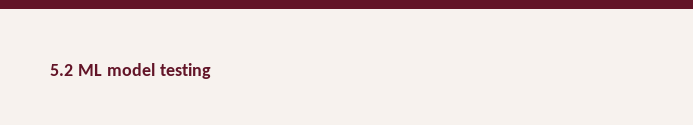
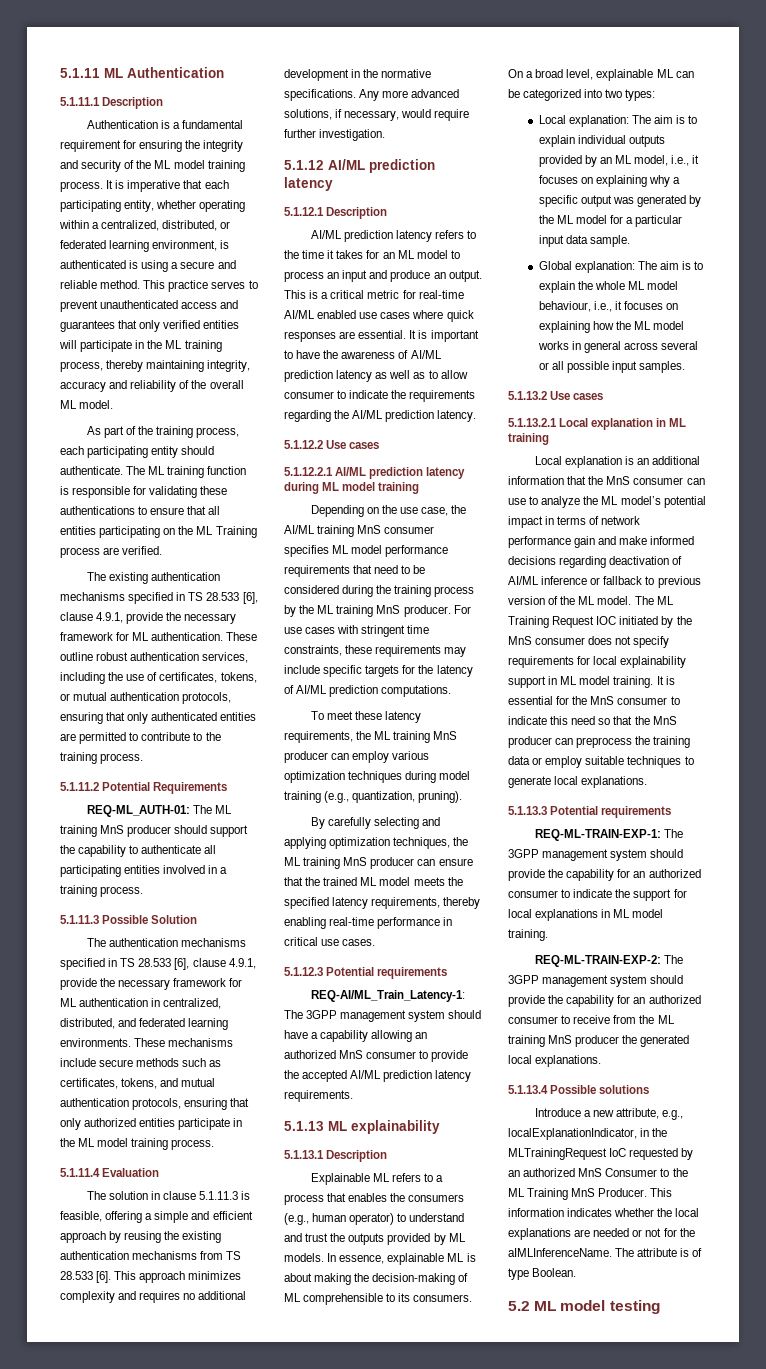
(50, 70) none -> [60,67,224,78] [60,97,164,109] [86,120,244,129] [60,140,244,152] [60,160,245,172] [60,180,229,192] [60,200,246,212] [59,220,231,231] [60,240,230,252] [60,260,236,272] [60,280,258,292] [60,300,239,312] [60,320,240,332] [59,340,222,352] [60,360,251,372] [60,380,244,392] [60,400,114,409] [86,426,240,438] [60,446,215,458] [60,466,247,478] [60,486,228,498] [60,506,221,515] [60,526,257,538] [60,546,163,558] [86,572,221,584] [60,592,258,604] [60,612,237,624] [60,632,258,641] [60,652,249,663] [60,672,257,684] [60,692,232,704] [60,712,257,724] [60,732,221,744] [60,752,144,764] [60,782,228,794] [86,805,233,817] [60,825,249,837] [60,845,217,857] [60,865,228,877] [60,885,144,897] [60,915,198,924] [86,938,247,947] [60,958,256,970] [60,978,243,990] [60,998,222,1009] [60,1018,229,1030] [60,1038,234,1047] [60,1058,222,1067] [60,1078,216,1089] [60,1098,250,1110] [60,1118,243,1130] [60,1138,215,1150] [60,1168,160,1177] [86,1191,251,1200] [60,1211,253,1223] [60,1231,222,1243] [60,1251,242,1260] [60,1271,242,1283] [60,1291,247,1303] [284,69,432,81] [284,89,460,101] [284,109,470,121] [284,129,386,141] [284,159,435,173] [284,177,333,191] [284,207,388,219] [310,230,477,242] [284,250,460,259] [284,270,482,282] [284,290,464,299] [284,310,474,322] [284,330,479,342] [284,350,442,359] [284,370,468,382] [284,390,476,402] [284,410,477,422] [284,440,380,449] [284,467,466,479] [284,482,420,494] [310,505,467,517] [284,525,435,537] [284,545,449,557] [284,565,426,577] [284,585,475,597] [284,605,471,617] [284,625,430,637] [284,645,467,657] [284,665,473,677] [284,685,452,697] [310,711,422,723] [284,731,458,743] [284,751,430,763] [284,771,471,783] [284,791,463,803] [310,817,441,829] [284,837,469,849] [284,857,473,869] [284,877,463,886] [284,897,481,909] [284,917,453,929] [284,937,376,946] [284,967,448,979] [310,990,465,1002] [284,1010,482,1022] [284,1030,428,1042] [284,1050,469,1062] [284,1070,472,1082] [284,1090,353,1102] [284,1120,440,1134] [284,1150,388,1162] [310,1173,444,1185] [284,1193,465,1205] [284,1213,465,1225] [284,1233,466,1245] [284,1253,476,1265] [284,1273,469,1285] [284,1293,473,1305] [508,69,694,81] [508,89,656,101] [538,115,698,127] [538,135,665,147] [538,155,700,167] [538,175,681,187] [538,195,702,207] [538,215,683,227] [538,235,630,247] [538,261,704,273] [538,281,679,293] [538,301,679,312] [538,321,685,333] [537,341,699,353] [538,361,686,373] [508,391,604,400] [508,418,687,430] [508,433,549,445] [534,456,701,468] [508,476,705,485] [508,496,706,508] [508,516,641,528] [508,536,695,548] [508,556,683,568] [508,576,701,588] [508,596,674,605] [508,616,692,628] [508,636,670,648] [508,656,687,668] [508,676,675,688] [508,696,680,705] [508,716,677,725] [508,736,691,748] [508,756,694,768] [508,776,648,788] [508,806,672,818] [534,829,683,841] [508,849,684,861] [508,869,701,881] [508,889,687,901] [508,909,664,921] [508,929,548,941] [534,955,683,967] [508,975,684,987] [508,995,701,1007] [508,1015,675,1024] [508,1035,690,1047] [508,1055,602,1067] [508,1085,650,1094] [534,1108,684,1120] [508,1128,668,1140] [508,1148,694,1160] [508,1168,688,1177] [508,1188,673,1200] [508,1208,700,1217] [508,1228,695,1240] [508,1248,703,1257] [508,1268,577,1280] 5.1.11 ML Authentication // 5.1.11.1 Description // Authentication is a fundamental requirement for ensuring the integrity and security of the ML model training process. It is imperative that each participating entity, whether operating within a centralized, distributed, or federated learning environment, is authenticated is using a secure and reliable method. This practice serves to prevent unauthenticated access and guarantees that only verified entities will participate in the ML training process, thereby maintaining integrity, accuracy and reliability of the overall ML model. // As part of the training process, each participating entity should authenticate. The ML training function is responsible for validating these authentications to ensure that all entities participating on the ML Training process are verified. // The existing authentication mechanisms specified in TS 28.533 [6], clause 4.9.1, provide the necessary framework for ML authentication. These outline robust authentication services, including the use of certificates, tokens, or mutual authentication protocols, ensuring that only authenticated entities are permitted to contribute to the training process. // 5.1.11.2 Potential Requirements // REQ-ML_AUTH-01: The ML training MnS producer should support the capability to authenticate all participating entities involved in a training process. // 5.1.11.3 Possible Solution // The authentication mechanisms specified in TS 28.533 [6], clause 4.9.1, provide the necessary framework for ML authentication in centralized, distributed, and federated learning environments. These mechanisms include secure methods such as certificates, tokens, and mutual authentication protocols, ensuring that only authorized entities participate in the ML model training process. // 5.1.11.4 Evaluation // The solution in clause 5.1.11.3 is feasible, offering a simple and efficient approach by reusing the existing authentication mechanisms from TS 28.533 [6]. This approach minimizes complexity and requires no additional development in the normative specifications. Any more advanced solutions, if necessary, would require further investigation. // 5.1.12 AI/ML prediction latency // 5.1.12.1 Description // AI/ML prediction latency refers to the time it takes for an ML model to process an input and produce an output. This is a critical metric for real-time AI/ML enabled use cases where quick responses are essential. It is important to have the awareness of AI/ML prediction latency as well as to allow consumer to indicate the requirements regarding the AI/ML prediction latency. // 5.1.12.2 Use cases // 5.1.12.2.1 AI/ML prediction latency during ML model training // Depending on the use case, the AI/ML training MnS consumer specifies ML model performance requirements that need to be considered during the training process by the ML training MnS producer. For use cases with stringent time constraints, these requirements may include specific targets for the latency of AI/ML prediction computations. // To meet these latency requirements, the ML training MnS producer can employ various optimization techniques during model training (e.g., quantization, pruning). // By carefully selecting and applying optimization techniques, the ML training MnS producer can ensure that the trained ML model meets the specified latency requirements, thereby enabling real-time performance in critical use cases. // 5.1.12.3 Potential requirements // REQ-AI/ML_Train_Latency-1: The 3GPP management system should have a capability allowing an authorized MnS consumer to provide the accepted AI/ML prediction latency requirements. // 5.1.13 ML explainability // 5.1.13.1 Description // Explainable ML refers to a process that enables the consumers (e.g., human operator) to understand and trust the outputs provided by ML models. In essence, explainable ML is about making the decision-making of ML comprehensible to its consumers. On a broad level, explainable ML can be categorized into two types: // Local explanation: The aim is to explain individual outputs provided by an ML model, i.e., it focuses on explaining why a specific output was generated by the ML model for a particular input data sample. // Global explanation: The aim is to explain the whole ML model behaviour, i.e., it focuses on explaining how the ML model works in general across several or all possible input samples. // 5.1.13.2 Use cases // 5.1.13.2.1 Local explanation in ML training // Local explanation is an additional information that the MnS consumer can use to analyze the ML model’s potential impact in terms of network performance gain and make informed decisions regarding deactivation of AI/ML inference or fallback to previous version of the ML model. The ML Training Request IOC initiated by the MnS consumer does not specify requirements for local explainability support in ML model training. It is essential for the MnS consumer to indicate this need so that the MnS producer can preprocess the training data or employ suitable techniques to generate local explanations. // 5.1.13.3 Potential requirements // REQ-ML-TRAIN-EXP-1: The 3GPP management system should provide the capability for an authorized consumer to indicate the support for local explanations in ML model training. // REQ-ML-TRAIN-EXP-2: The 3GPP management system should provide the capability for an authorized consumer to receive from the ML training MnS producer the generated local explanations. // 5.1.13.4 Possible solutions // Introduce a new attribute, e.g., localExplanationIndicator, in the MLTrainingRequest IoC requested by an authorized MnS Consumer to the ML Training MnS Producer. This information indicates whether the local explanations are needed or not for the aIMLInferenceName. The attribute is of type Boolean. //

